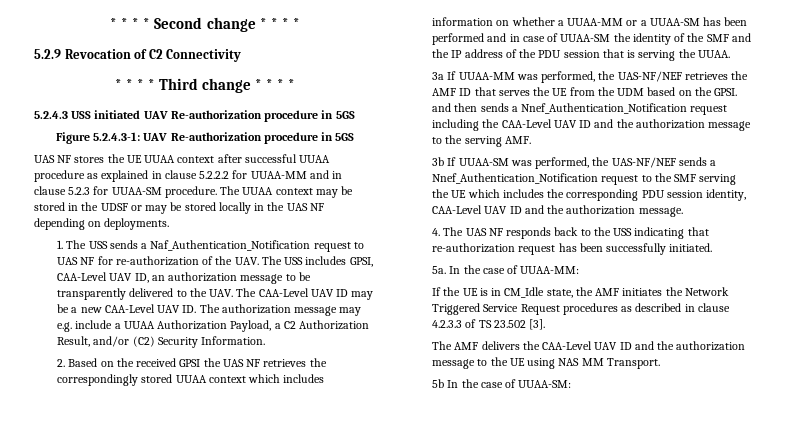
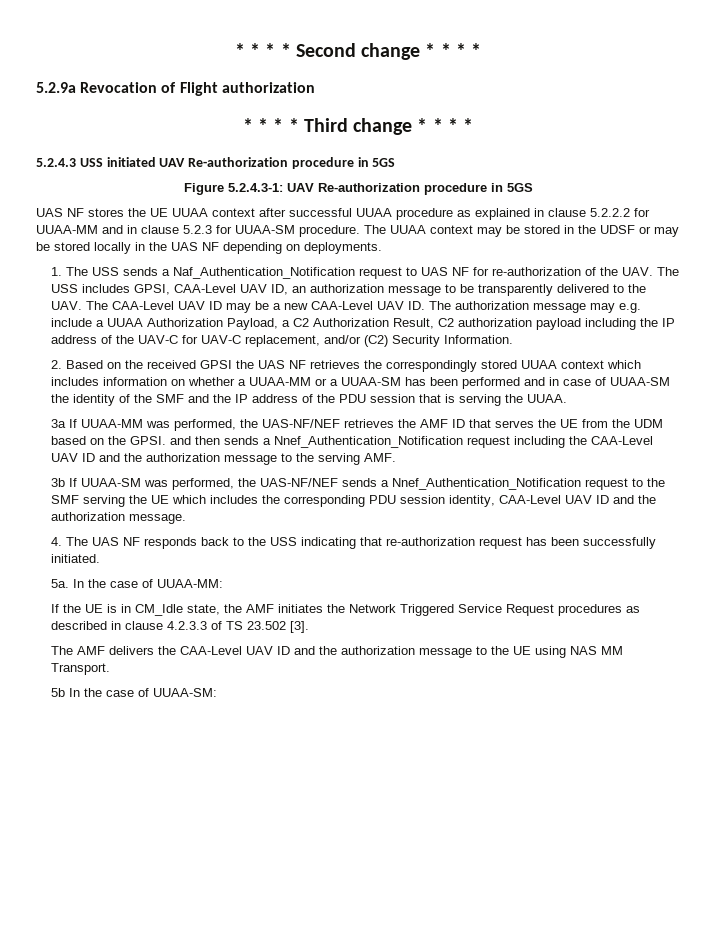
[34,49,61,59] 5.2.9 -> [36,82,76,93] 5.2.9a
[148,49,242,62] C2 Connectivity -> [179,82,315,96] Flight authorization
(91, 341) none -> [438,318,676,330] [51,335,321,347] C2 authorization payload including the IP address of the UAV-C for UAV-C replacement,

